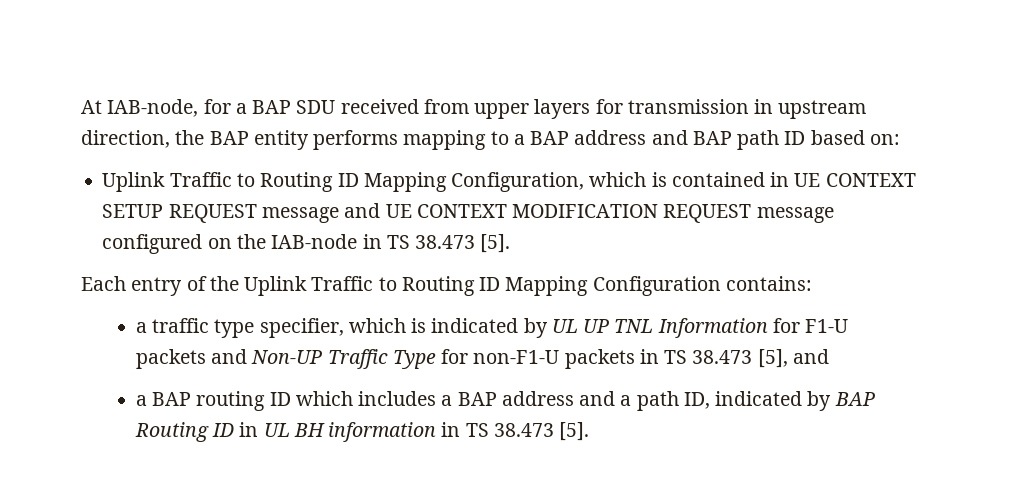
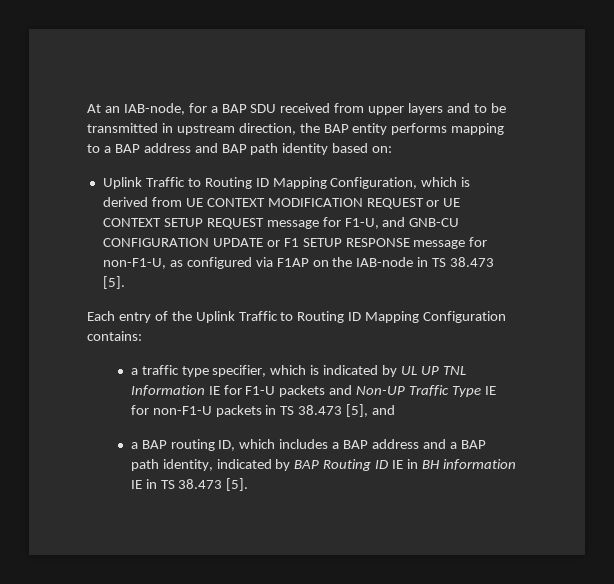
(102, 107) none -> [104,106,120,113] an
[595,99,749,114] for transmission -> [447,103,506,113] [87,123,158,133] and to be transmitted
[784,131,806,145] ID -> [282,143,329,155] identity
[671,172,790,187] contained in -> [102,197,440,209] derived from UE CONTEXT MODIFICATION REQUEST or
[344,203,834,223] [102,234,203,254] and UE CONTEXT MODIFICATION REQUEST message configured -> [322,217,460,229] [102,237,488,249] [102,257,309,269] for F1-U, and GNB-CU CONFIGURATION UPDATE or F1 SETUP RESPONSE message for non-F1-U, as configured via F1AP
(768, 328) none -> [208,386,220,395] IE
(436, 359) none -> [484,386,496,395] IE
[269,392,291,406] ID -> [218,440,236,451] ID,
[636,391,710,411] path ID, -> [460,440,486,449] [130,459,213,471] BAP path identity,
[239,422,290,437] in UL -> [392,459,419,469] IE in
(437, 432) none -> [130,480,142,489] IE

